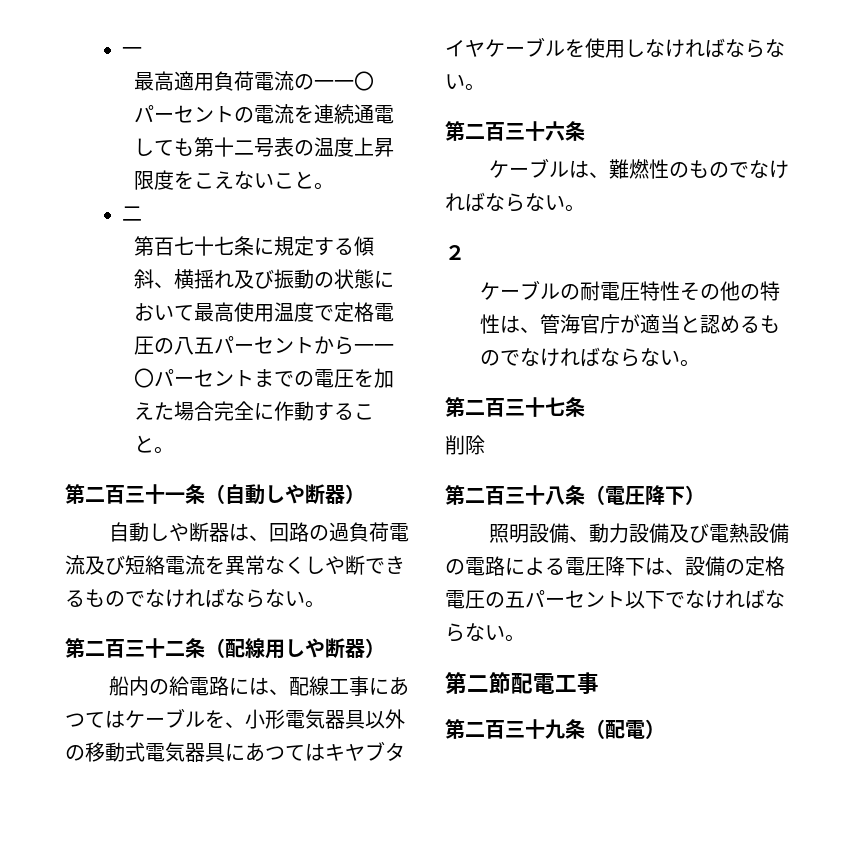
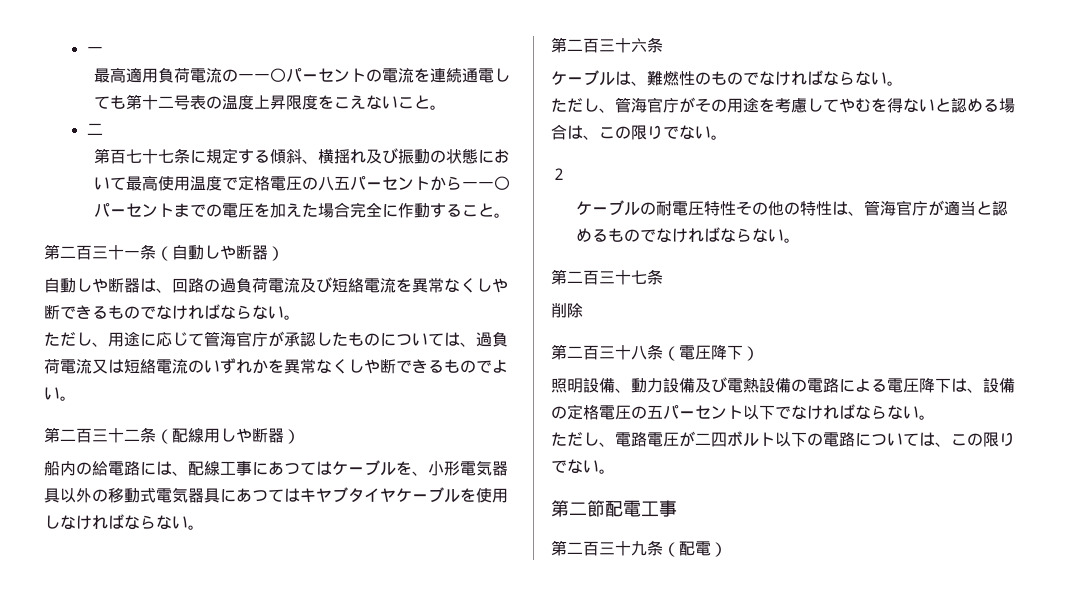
(325, 604) none -> [44,331,508,347] [44,358,508,374] [44,387,76,401] // ただし、用途に応じて管海官庁が承認したものについては、過負荷電流又は短絡電流のいずれかを異常なくしや断できるものでよい。
(585, 208) none -> [551,97,1015,113] [551,124,727,140] // ただし、管海官庁がその用途を考慮してやむを得ないと認める場合は、この限りでない。
(525, 638) none -> [551,431,1015,447] [551,459,615,474] // ただし、電路電圧が二四ボルト以下の電路については、この限りでない。

